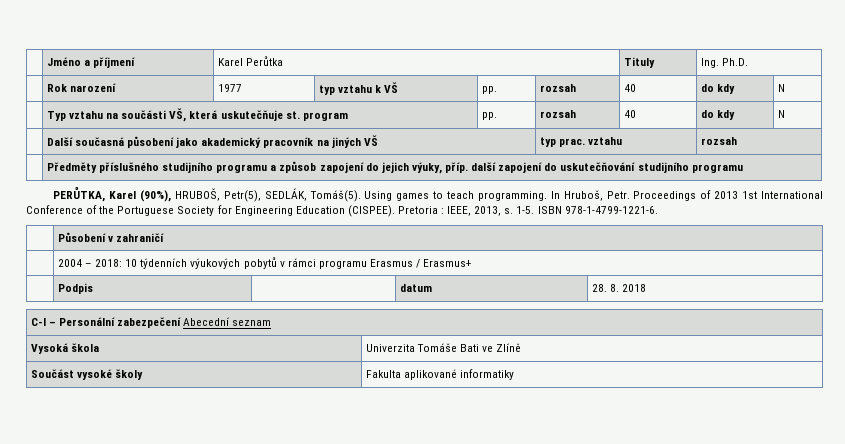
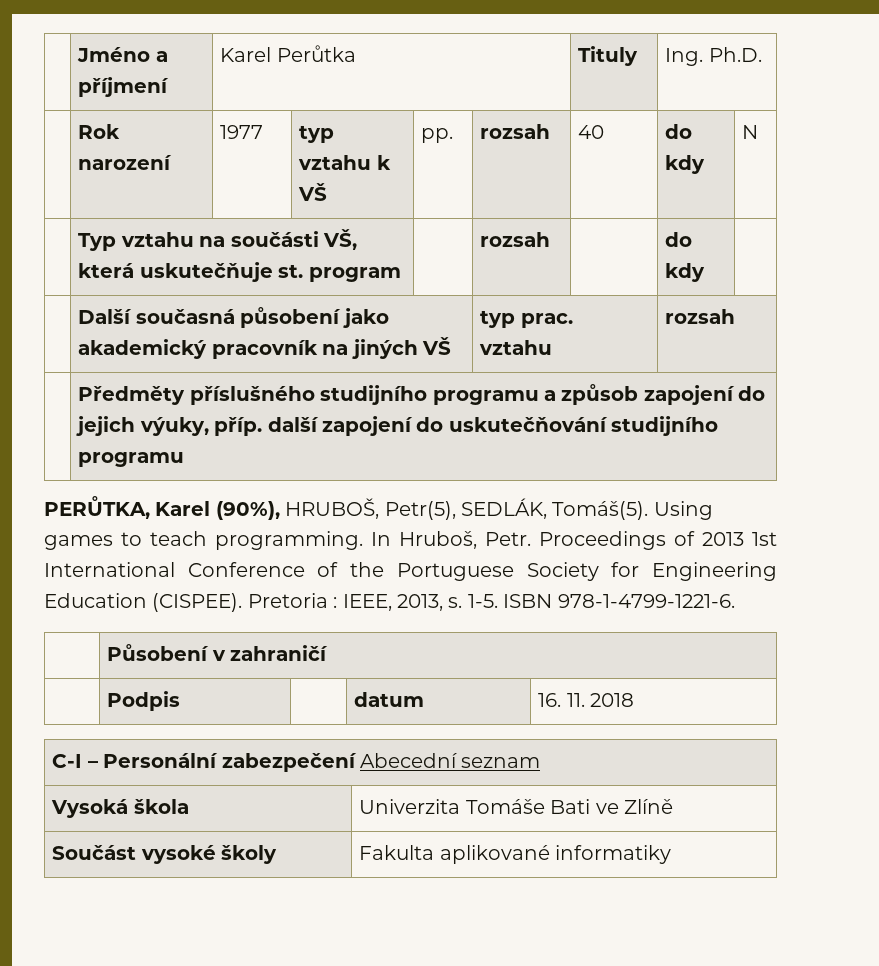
[481,112,497,120] [539,110,576,118] [623,110,636,118] [700,110,736,120] [777,110,785,118] pp. | rozsah | 40 | do kdy | N -> [480,232,551,247] [665,232,693,247] [665,263,706,282] | rozsah | | do kdy |
[57,257,472,269] // | 2004 – 2018: 10 týdenních výukových pobytů v rámci programu Erasmus / Erasmus+ -> (329, 653) none
[591,284,620,292] 28. 8. -> [538,693,585,707] 16. 11.

